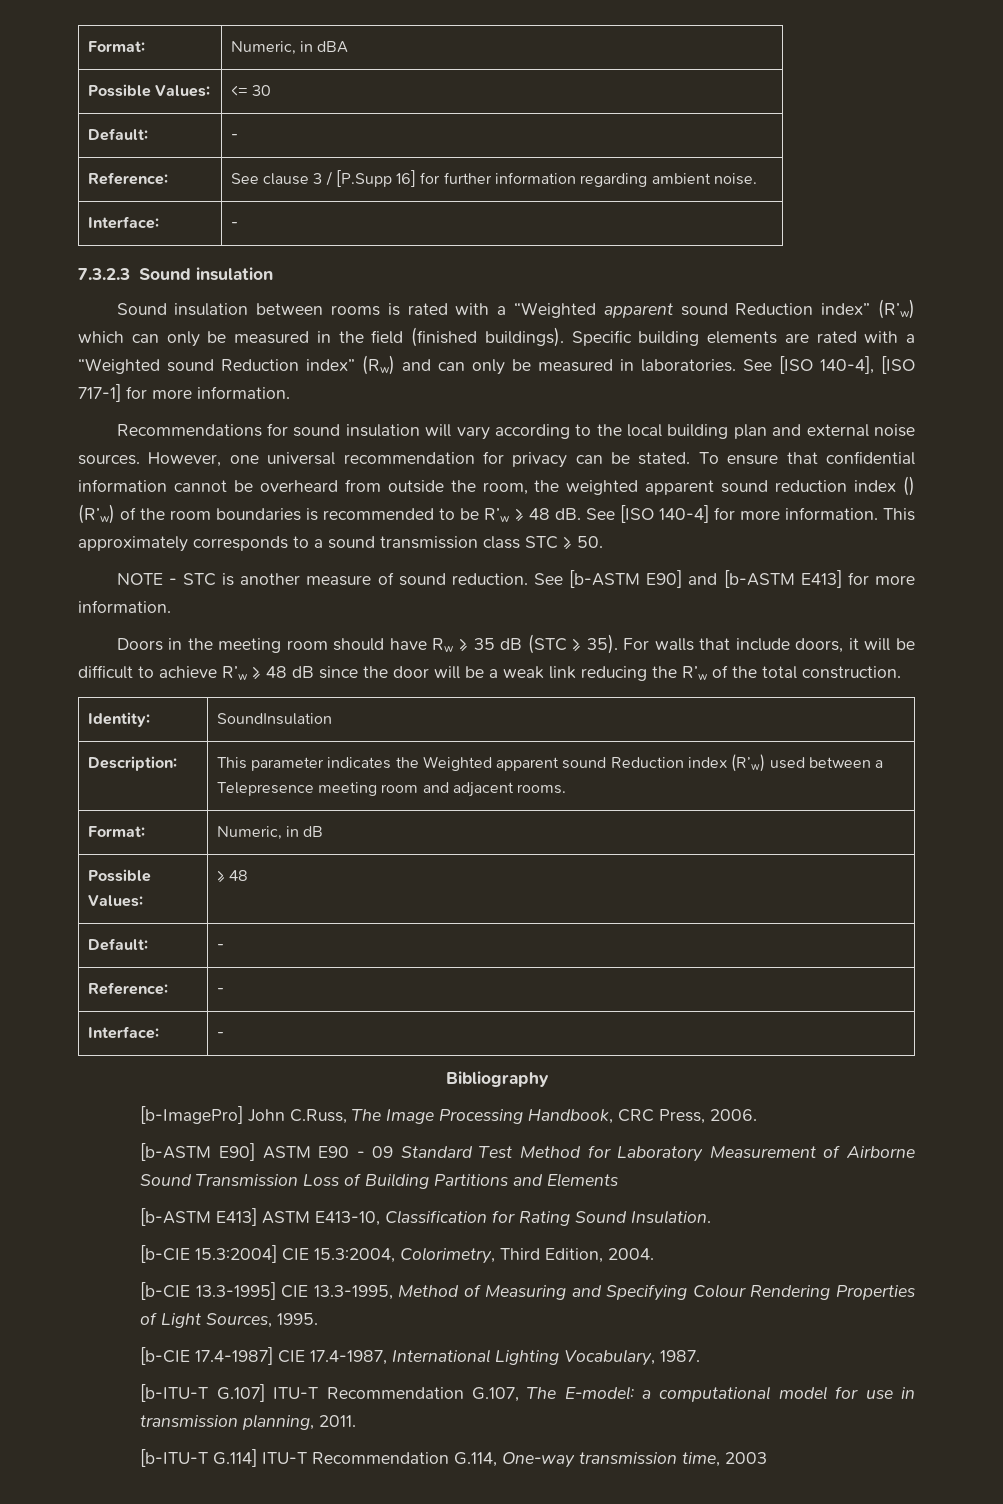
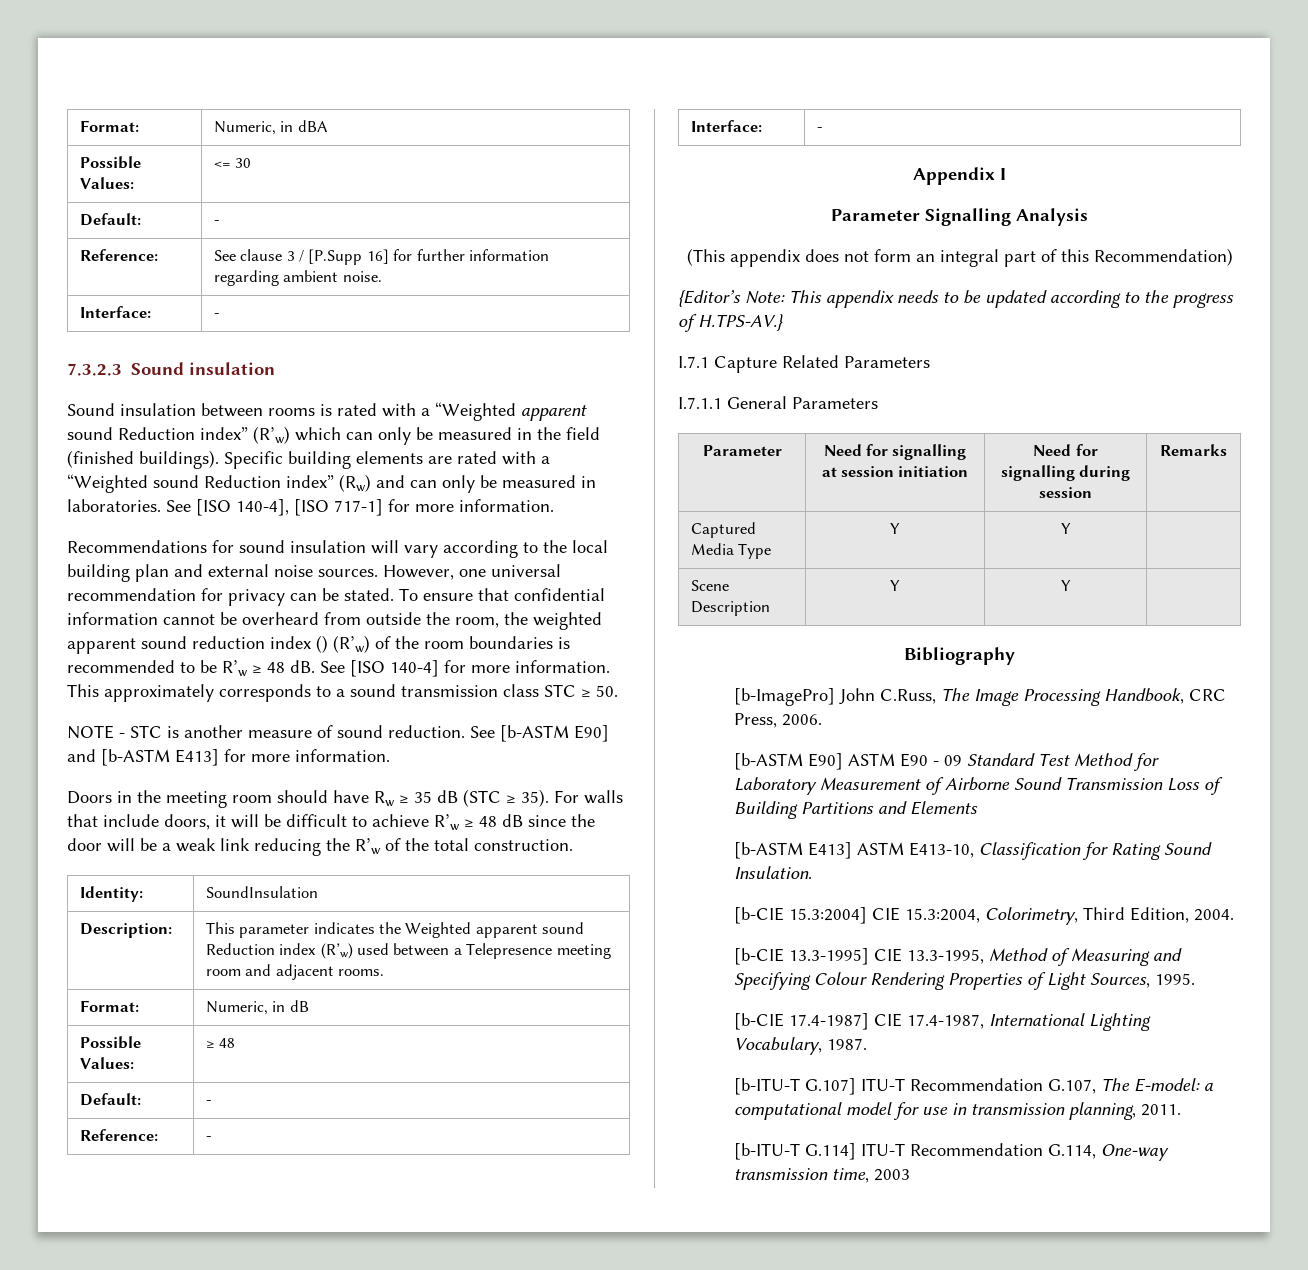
(224, 1035) none -> [913,167,1006,185] [831,208,1088,226] [686,248,1233,267] [678,290,1234,308] [678,314,783,332] [678,355,930,373] [678,396,878,409] [702,445,782,456] [823,444,967,460] [821,466,969,477] [1033,444,1098,456] [1000,465,1131,481] [1039,487,1092,498] [1160,444,1227,456] [690,522,756,538] [690,543,772,559] [890,523,900,534] [1060,523,1071,534] [690,580,729,591] [690,601,770,616] [890,580,900,591] [1060,580,1071,591] // Appendix I // Parameter Signalling Analysis // (This appendix does not form an integral part of this Recommendation) // {Editor’s Note: This appendix needs to be updated according to the progress of H.TPS-AV.} // I.7.1 Capture Related Parameters // I.7.1.1 General Parameters // Parameter | Need for signalling at session initiation | Need for signalling during session | Remarks // Captured Media Type | Y | Y | // Scene Description | Y | Y |

